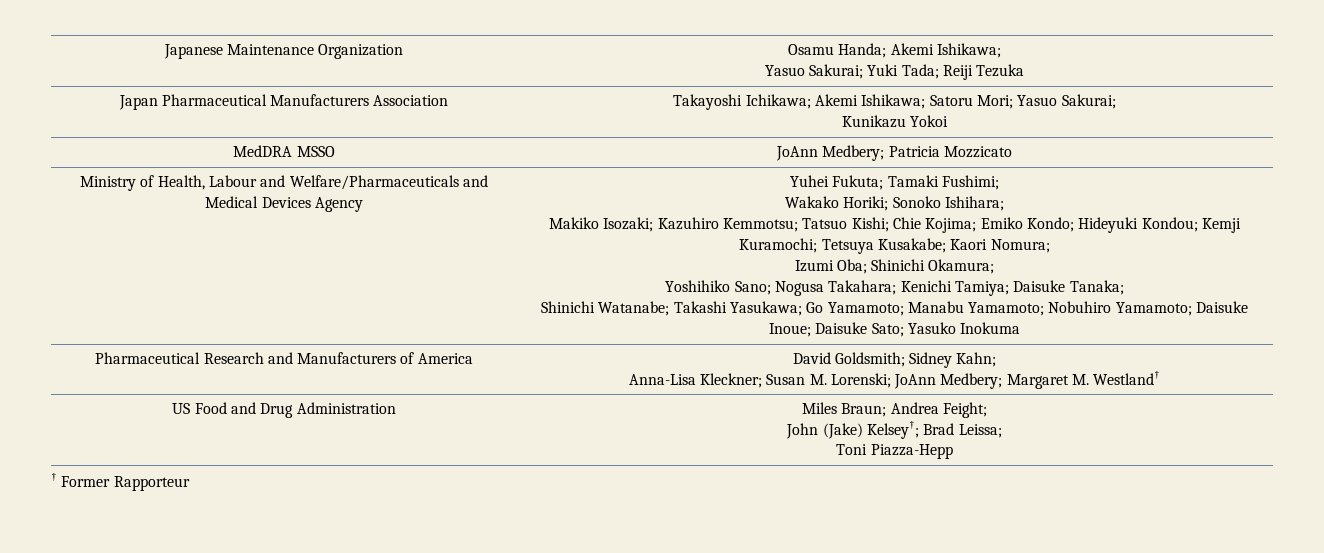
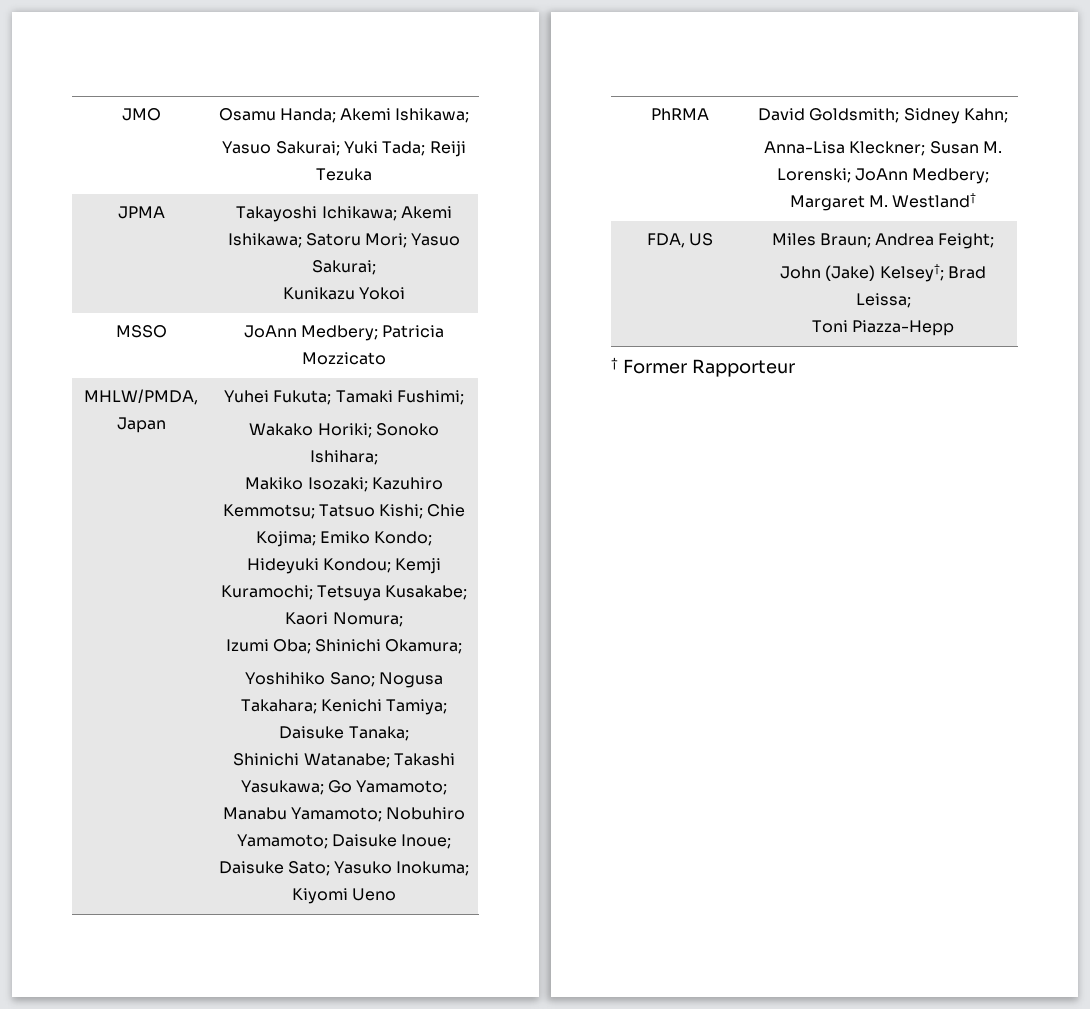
[163,44,404,59] Japanese Maintenance Organization -> [121,108,161,121] JMO
[118,94,449,110] Japan Pharmaceutical Manufacturers Association -> [117,206,165,219] JPMA
[233,145,293,157] MedDRA -> (406, 293) none
[80,175,488,191] [205,196,363,212] Ministry of Health, Labour and Welfare/Pharmaceuticals and Medical Devices Agency -> [84,389,198,405] [116,417,166,433] MHLW/PMDA, Japan
[960,322,1021,334] [95,352,473,364] Inokuma // Pharmaceutical Research and Manufacturers of America -> [396,861,470,876] [291,888,397,904] [651,108,709,120] Inokuma; Kiyomi Ueno // PhRMA
(1161, 378) none -> [646,233,685,248] FDA,
[194,402,396,418] Food and Drug Administration -> (714, 239) none

